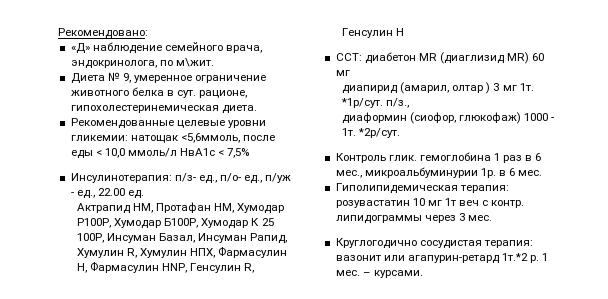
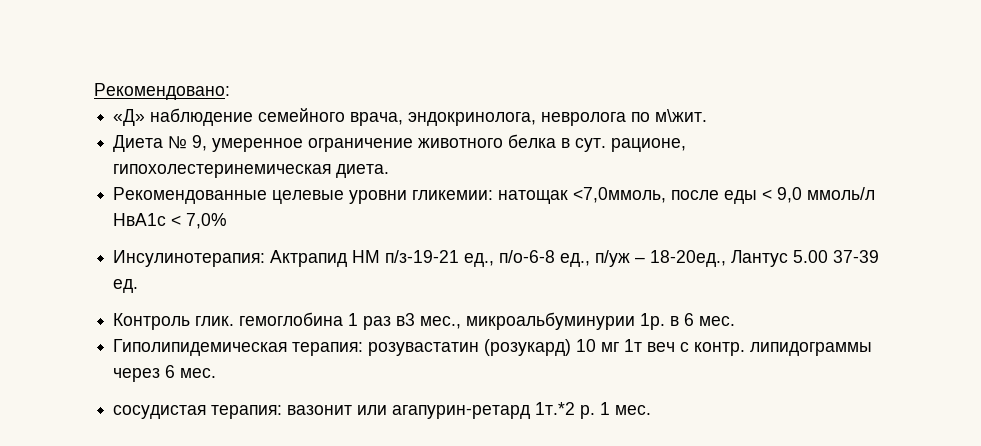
(157, 64) none -> [541,112,627,126] невролога
[180,133,240,143] <5,6ммоль, -> [573,187,667,203] <7,0ммоль,
[104,148,125,158] 10,0 -> [777,187,803,203] 9,0
[227,148,250,158] 7,5% -> [186,213,228,229] 7,0%
[174,173,292,184] [70,188,144,199] [77,202,285,214] [77,218,274,229] [77,233,288,244] [77,247,288,258] [77,262,255,273] [342,28,405,38] [335,52,545,64] [335,70,350,76] [342,82,534,94] [341,98,410,108] [342,112,555,124] [342,128,401,138] п/з- ед., п/о- ед., п/уж - ед., 22.00 ед. // Актрапид НМ, Протафан НМ, Хумодар Р100Р, Хумодар Б100Р, Хумодар К 25 100Р, Инсуман Базал, Инсуман Рапид, Хумулин R, Хумулин НПХ, Фармасулин Н, Фармасулин НNР, Генсулин R, Генсулин Н // ССТ: диабетон МR (диаглизид МR) 60 мг // диапирид (амарил, олтар ) 3 мг 1т. *1р/сут. п/з., // диаформин (сиофор, глюкофаж) 1000 - 1т. *2р/сут. -> [270,250,880,267] [113,279,139,293] Актрапид НМ п/з-19-21 ед., п/о-6-8 ед., п/уж – 18-20ед., Лантус 5.00 37-39 ед.
[525,153,542,161] в 6 -> [396,313,416,326] в3
(410, 204) none -> [484,339,572,356] (розукард)
[458,213,492,221] [335,238,417,249] 3 мес. // Круглогодично -> [165,365,217,378] 6 мес. //
[362,270,423,278] – курсами. -> (652, 410) none

